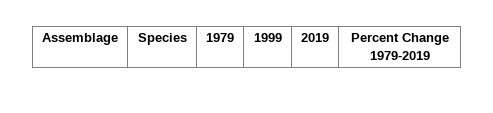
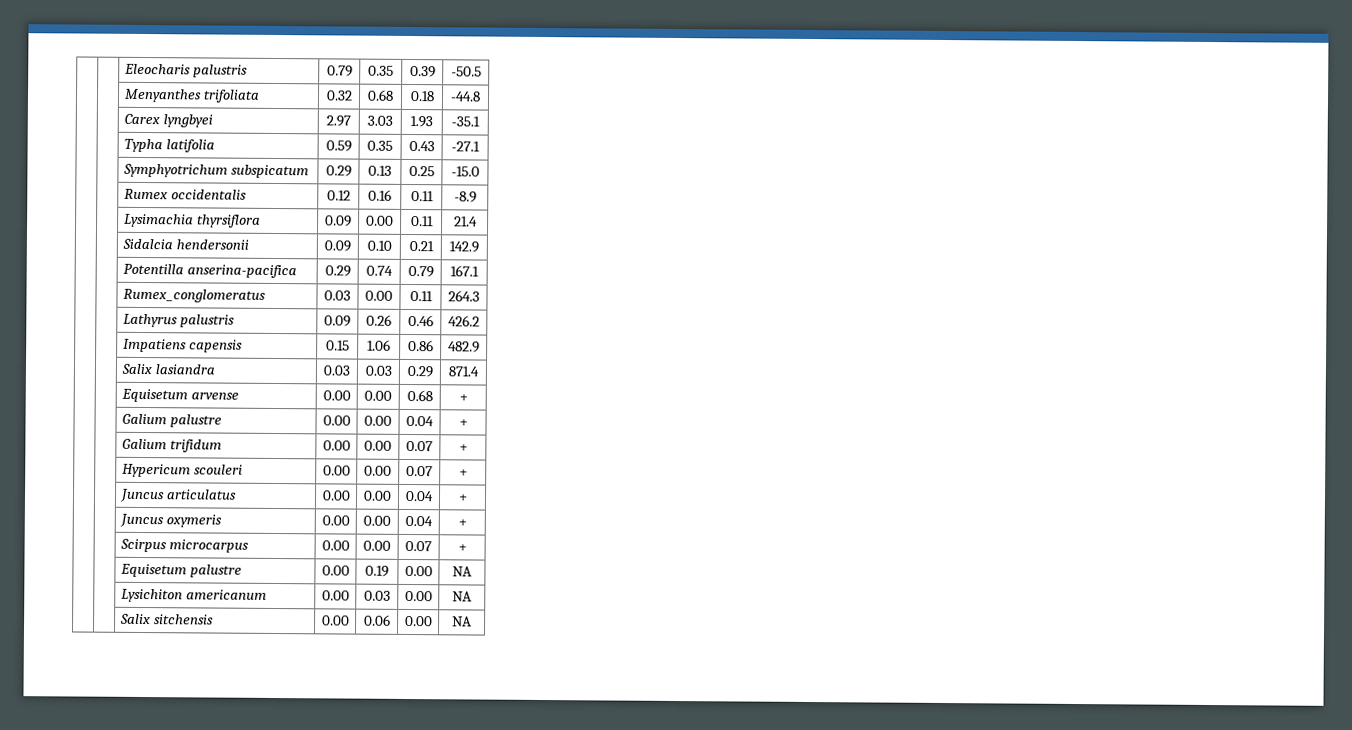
[42,33,118,45] [137,33,187,45] [206,33,234,42] [253,33,282,42] [301,33,329,42] [350,33,449,45] [369,51,430,60] Assemblage | Species | 1979 | 1999 | 2019 | Percent Change 1979-2019 -> [123,63,248,78] [326,65,353,77] [368,65,394,76] [409,65,436,78] [450,66,482,77] [123,88,260,103] [325,90,353,101] [367,89,394,101] [409,90,435,102] [450,91,481,102] [123,113,213,128] [326,115,351,127] [367,115,393,126] [410,116,433,128] [451,116,480,127] [123,138,215,153] [325,140,352,152] [367,140,393,151] [408,140,435,152] [451,141,480,152] [122,163,309,179] [325,165,352,177] [368,165,392,176] [408,165,435,177] [450,166,480,177] [123,188,247,200] [326,190,351,201] [368,189,392,201] [410,191,434,202] [453,191,477,203] [123,213,261,228] [325,215,352,227] [366,215,394,226] [410,216,434,227] [453,216,478,227] [121,238,249,250] [324,240,351,252] [366,240,392,251] [408,240,434,252] [449,241,479,253] [122,263,297,279] [324,265,351,277] [366,265,393,276] [407,265,434,278] [450,265,479,277] [122,288,266,303] [324,290,351,301] [365,290,393,301] [409,290,433,302] [448,290,480,302] [122,313,235,328] [324,315,351,327] [366,314,392,326] [407,314,434,327] [448,315,480,327] [122,338,243,353] [325,340,350,351] [367,339,391,351] [407,339,434,352] [448,341,480,353] [120,363,215,375] [323,365,350,376] [364,365,392,376] [406,365,433,378] [448,366,479,377] [120,388,239,403] [322,390,351,401] [364,390,392,401] [406,389,433,402] [458,394,468,402] [121,413,222,428] [322,415,351,426] [364,415,392,426] [406,415,434,427] [458,419,468,427] [121,438,222,453] [322,440,351,451] [364,440,392,451] [406,440,433,452] [458,444,468,452] [121,463,243,478] [322,465,351,476] [364,465,392,476] [406,465,433,477] [458,469,468,477] [119,488,237,503] [321,490,351,501] [363,490,392,501] [405,490,434,502] [457,494,468,502] [119,513,222,528] [321,515,350,526] [363,515,391,526] [405,515,433,527] [457,519,467,527] [119,538,249,553] [321,540,350,551] [363,540,391,551] [405,540,432,552] [457,544,467,552] [119,563,242,578] [321,565,350,576] [365,565,389,577] [404,565,433,577] [452,566,472,577] [120,588,267,603] [321,590,350,601] [363,590,391,601] [404,590,433,602] [452,591,472,602] [119,613,214,625] [321,615,350,626] [363,614,391,626] [404,615,433,627] [452,616,472,627] | | Eleocharis palustris | 0.79 | 0.35 | 0.39 | -50.5 // | | Menyanthes trifoliata | 0.32 | 0.68 | 0.18 | -44.8 // | | Carex lyngbyei | 2.97 | 3.03 | 1.93 | -35.1 // | | Typha latifolia | 0.59 | 0.35 | 0.43 | -27.1 // | | Symphyotrichum subspicatum | 0.29 | 0.13 | 0.25 | -15.0 // | | Rumex occidentalis | 0.12 | 0.16 | 0.11 | -8.9 // | | Lysimachia thyrsiflora | 0.09 | 0.00 | 0.11 | 21.4 // | | Sidalcia hendersonii | 0.09 | 0.10 | 0.21 | 142.9 // | | Potentilla anserina-pacifica | 0.29 | 0.74 | 0.79 | 167.1 // | | Rumex_conglomeratus | 0.03 | 0.00 | 0.11 | 264.3 // | | Lathyrus palustris | 0.09 | 0.26 | 0.46 | 426.2 // | | Impatiens capensis | 0.15 | 1.06 | 0.86 | 482.9 // | | Salix lasiandra | 0.03 | 0.03 | 0.29 | 871.4 // | | Equisetum arvense | 0.00 | 0.00 | 0.68 | + // | | Galium palustre | 0.00 | 0.00 | 0.04 | + // | | Galium trifidum | 0.00 | 0.00 | 0.07 | + // | | Hypericum scouleri | 0.00 | 0.00 | 0.07 | + // | | Juncus articulatus | 0.00 | 0.00 | 0.04 | + // | | Juncus oxymeris | 0.00 | 0.00 | 0.04 | + // | | Scirpus microcarpus | 0.00 | 0.00 | 0.07 | + // | | Equisetum palustre | 0.00 | 0.19 | 0.00 | NA // | | Lysichiton americanum | 0.00 | 0.03 | 0.00 | NA // | | Salix sitchensis | 0.00 | 0.06 | 0.00 | NA

